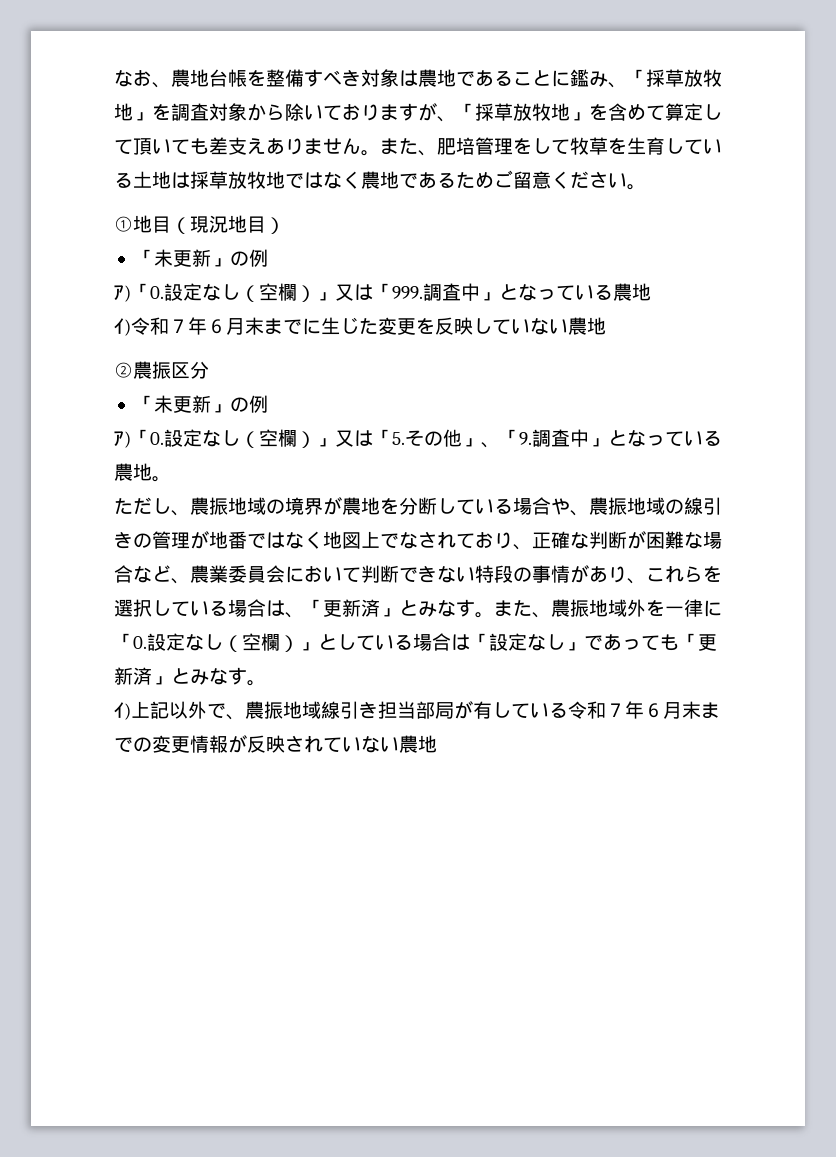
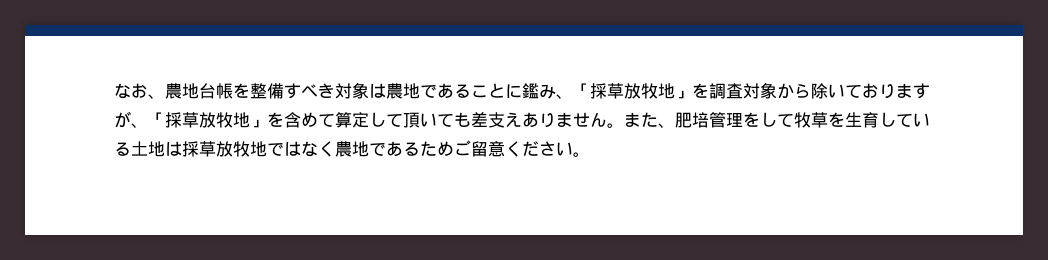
[114,215,285,234] [134,249,268,267] [114,283,651,302] [114,317,606,336] [114,361,209,379] [134,395,268,413] [114,429,722,448] [114,463,171,482] [114,497,722,516] [114,531,722,550] [114,565,722,584] [114,599,722,618] [114,633,717,652] [114,667,266,686] [114,701,720,720] [114,735,437,753] // ①地目（現況地目） // 「未更新」の例 // ｱ)「0.設定なし（空欄）」又は「999.調査中」となっている農地 // ｲ)令和７年６月末までに生じた変更を反映していない農地 // ②農振区分 // 「未更新」の例 // ｱ)「0.設定なし（空欄）」又は「5.その他」、「9.調査中」となっている農地。 // ただし、農振地域の境界が農地を分断している場合や、農振地域の線引きの管理が地番ではなく地図上でなされており、正確な判断が困難な場合など、農業委員会において判断できない特段の事情があり、これらを選択している場合は、「更新済」とみなす。また、農振地域外を一律に「0.設定なし（空欄）」としている場合は「設定なし」であっても「更新済」とみなす。 // ｲ)上記以外で、農振地域線引き担当部局が有している令和７年６月末までの変更情報が反映されていない農地 -> (590, 154) none

